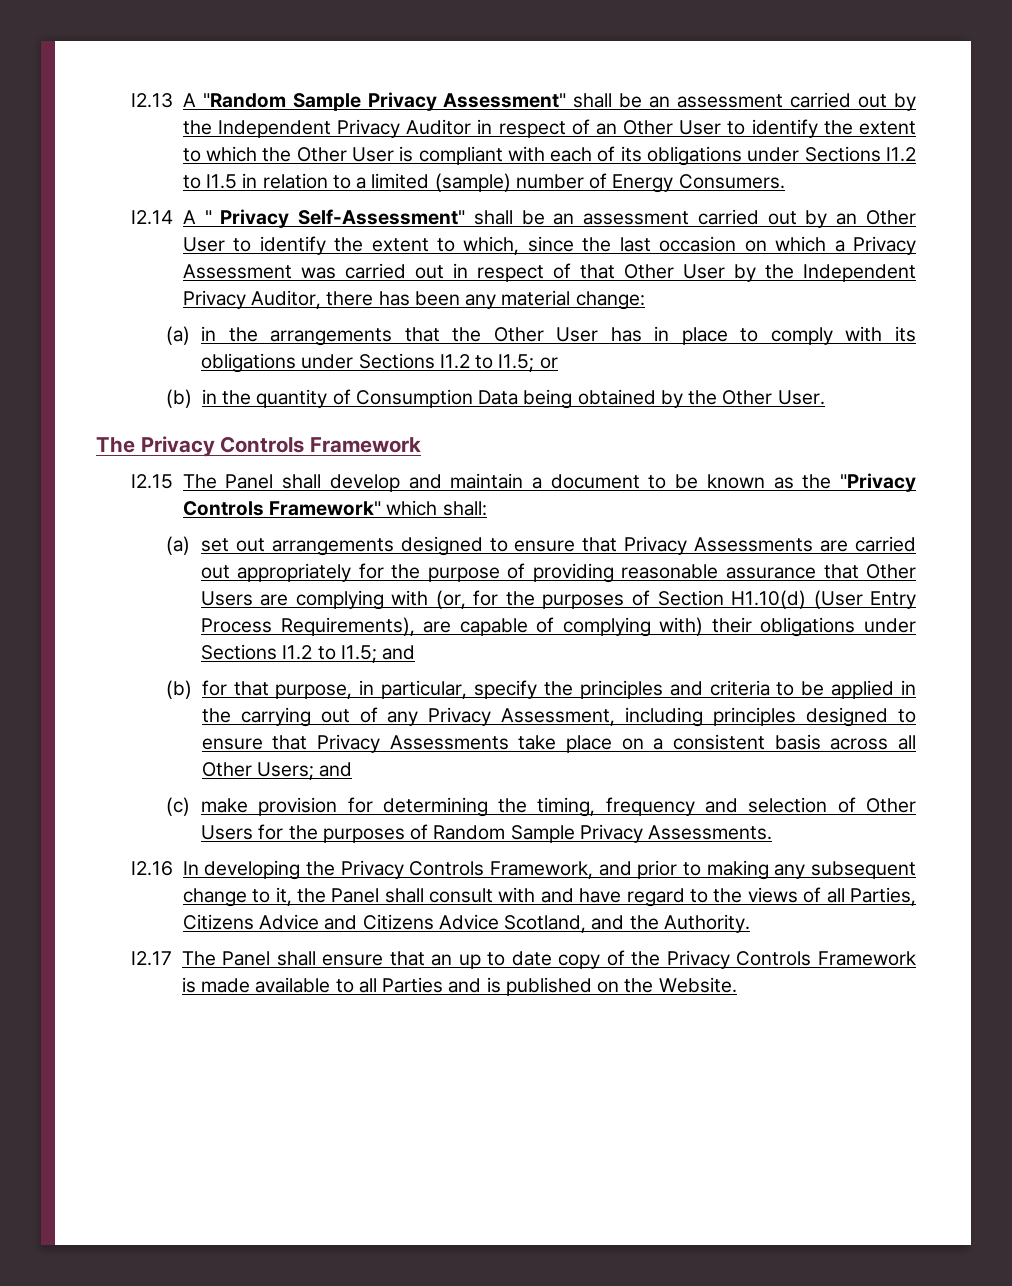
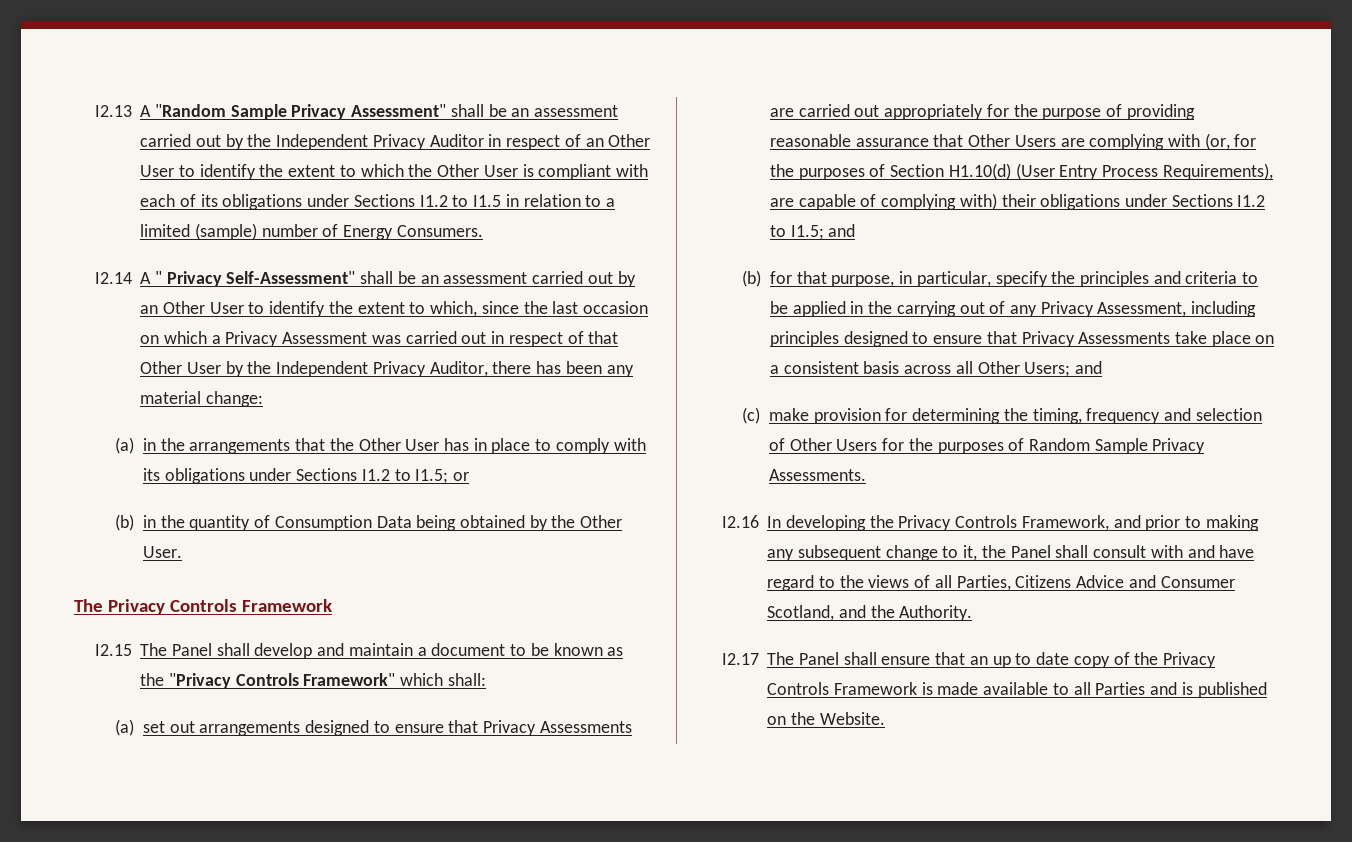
[362,914,499,930] Citizens Advice -> [1160,576,1235,588] Consumer

